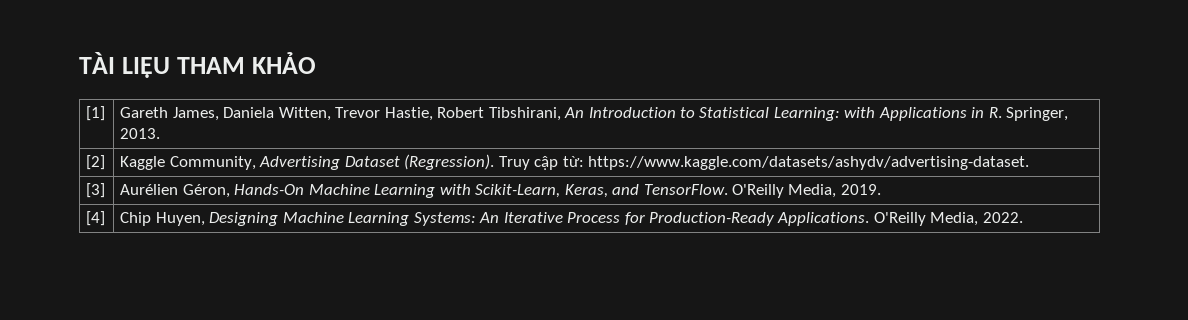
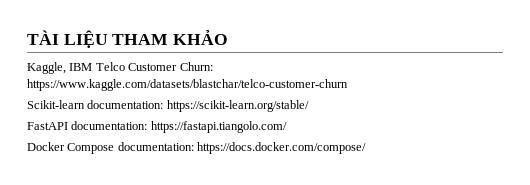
[86,106,106,121] [120,107,1069,121] [120,128,161,139] [86,155,106,170] [120,154,1030,170] [86,183,106,198] [120,184,881,198] [86,211,106,226] [120,212,1023,226] // [1] | Gareth James, Daniela Witten, Trevor Hastie, Robert Tibshirani, An Introduction to Statistical Learning: with Applications in R. Springer, 2013. // [2] | Kaggle Community, Advertising Dataset (Regression). Truy cập từ: https://www.kaggle.com/datasets/ashydv/advertising-dataset. // [3] | Aurélien Géron, Hands-On Machine Learning with Scikit-Learn, Keras, and TensorFlow. O'Reilly Media, 2019. // [4] | Chip Huyen, Designing Machine Learning Systems: An Iterative Process for Production-Ready Applications. O'Reilly Media, 2022. -> [27,62,213,74] [27,79,348,91] [27,100,309,112] [27,121,287,133] [27,142,367,154] // Kaggle, IBM Telco Customer Churn: https://www.kaggle.com/datasets/blastchar/telco-customer-churn // Scikit-learn documentation: https://scikit-learn.org/stable/ // FastAPI documentation: https://fastapi.tiangolo.com/ // Docker Compose documentation: https://docs.docker.com/compose/

